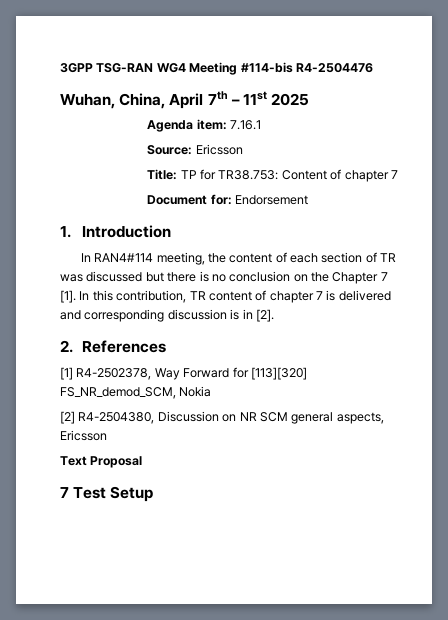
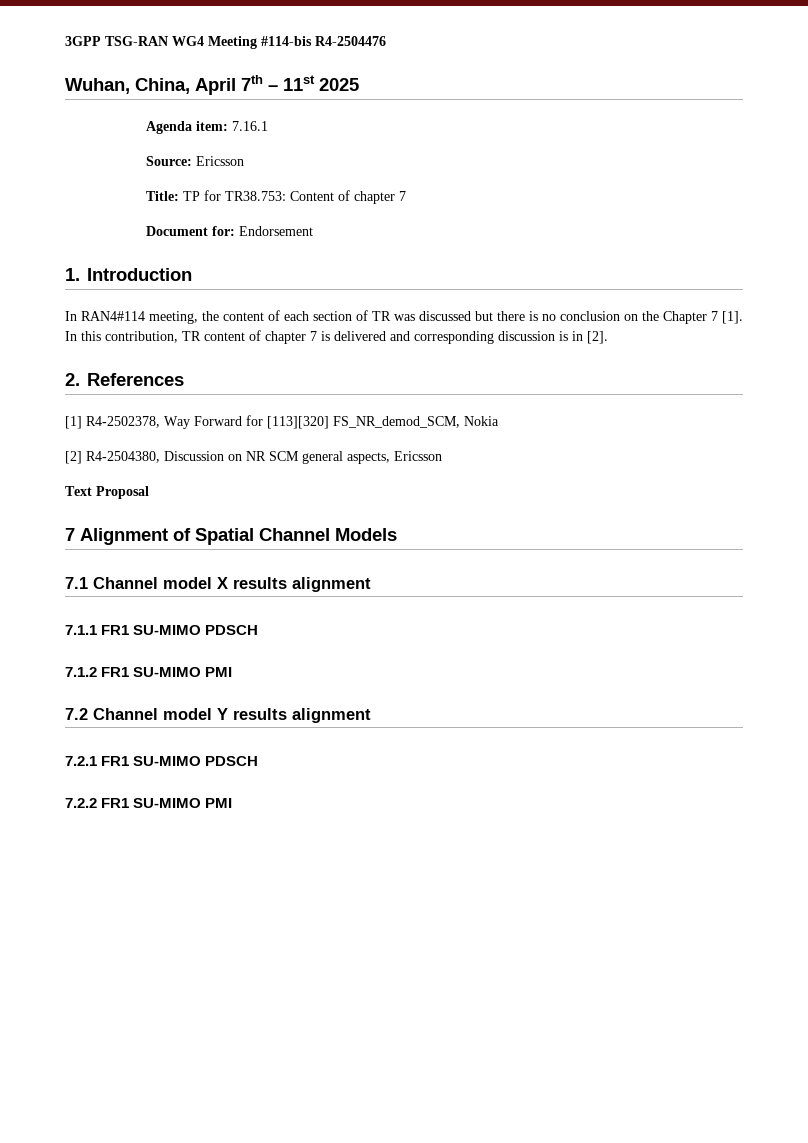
[73,486,154,502] Test Setup -> [80,528,397,545] [65,577,371,592] [65,625,259,635] [65,667,233,677] [65,708,371,723] [65,756,259,766] [65,798,233,808] Alignment of Spatial Channel Models // 7.1 Channel model X results alignment // 7.1.1 FR1 SU-MIMO PDSCH // 7.1.2 FR1 SU-MIMO PMI // 7.2 Channel model Y results alignment // 7.2.1 FR1 SU-MIMO PDSCH // 7.2.2 FR1 SU-MIMO PMI

